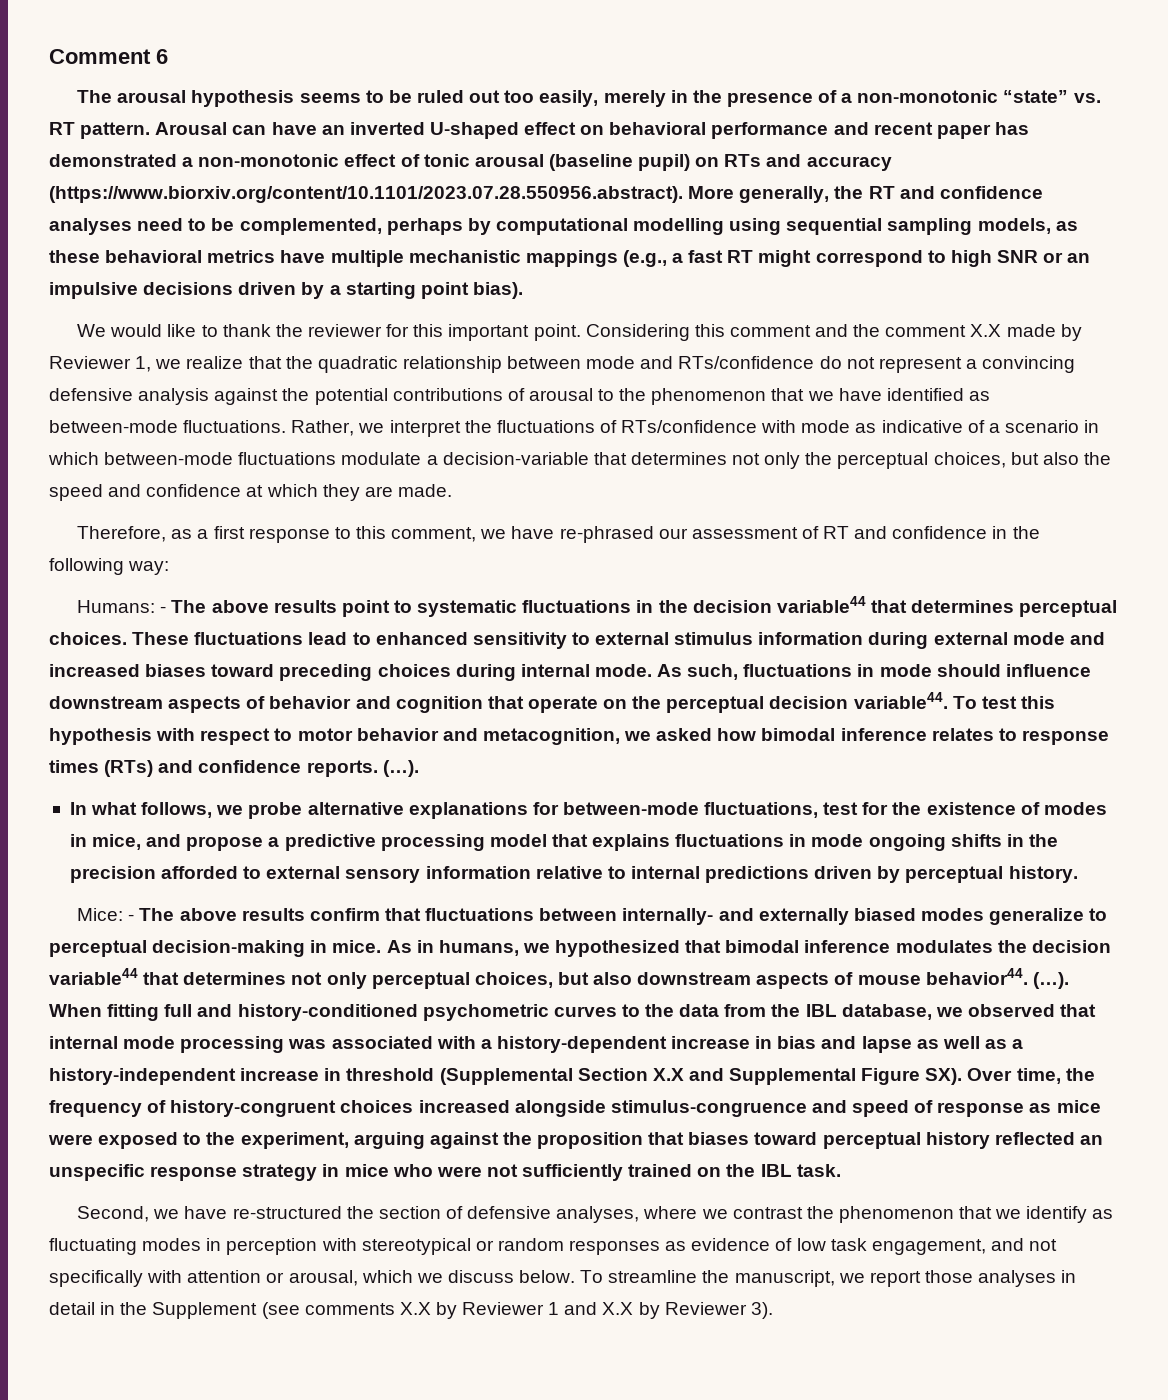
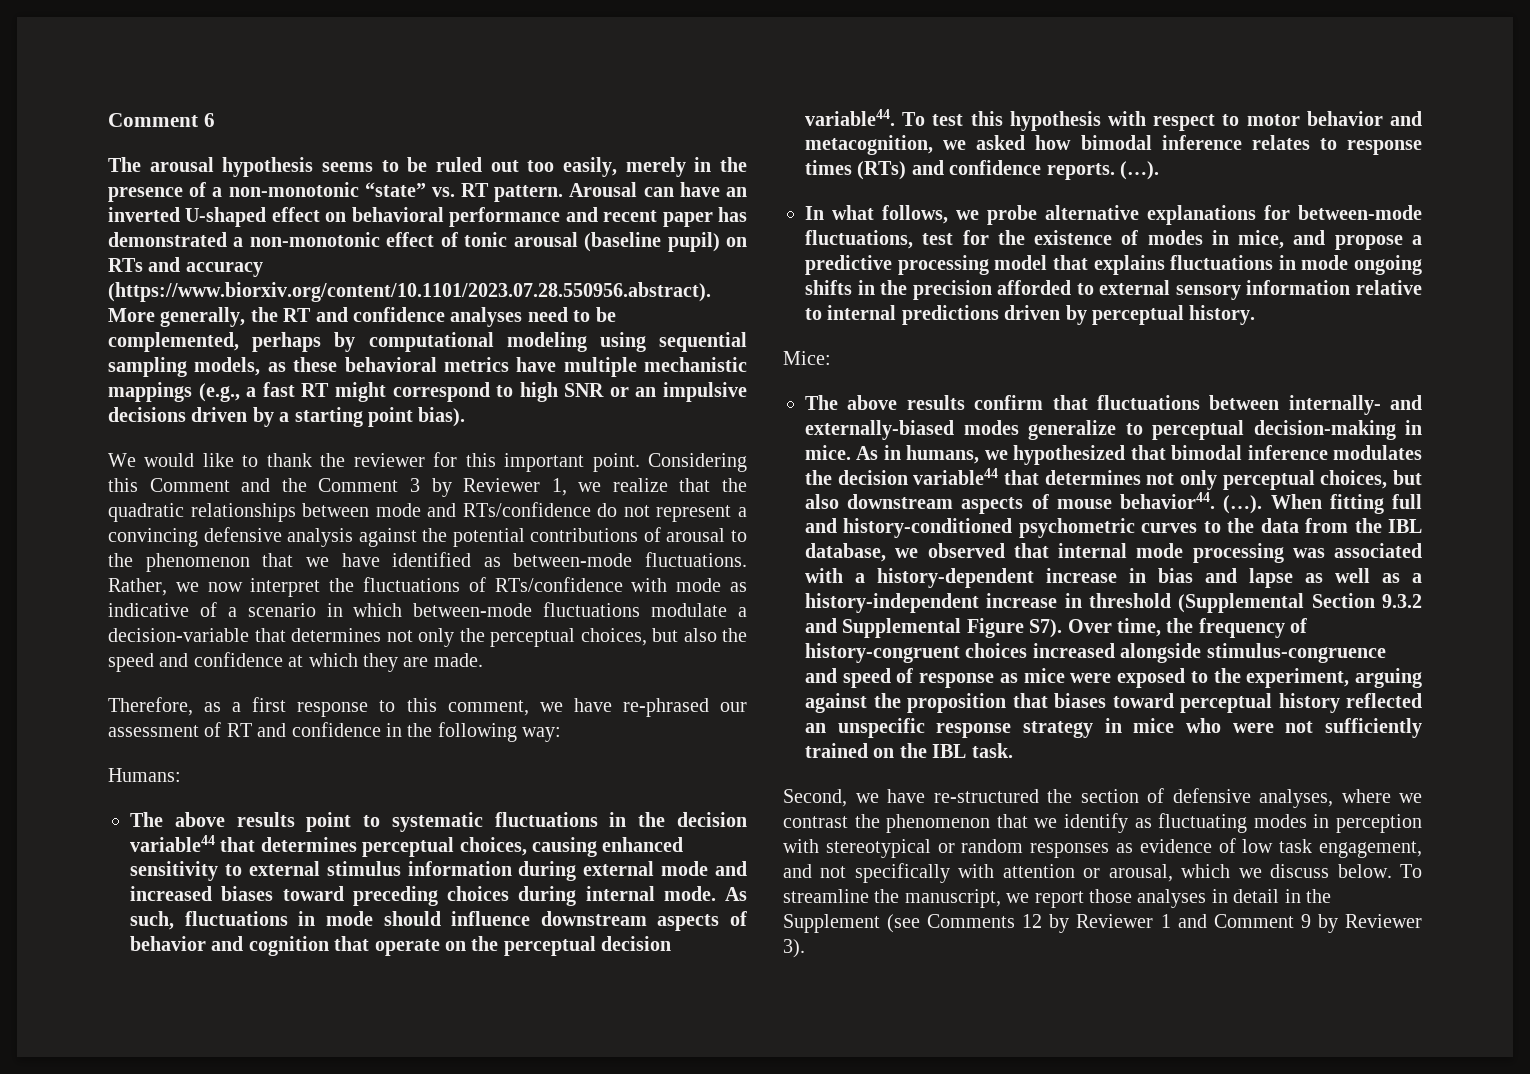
[633,218,725,235] modelling -> [506,332,587,352] modeling
[729,325,811,337] comment -> [149,478,230,492] Comment
[885,324,1056,337] comment X.X made -> [318,478,420,492] Comment 3
[402,356,502,373] relationship -> [190,503,296,522] relationships
(385, 428) none -> [207,582,243,592] now
[160,606,167,613] - -> (181, 775) //
[49,632,371,645] choices. These fluctuations lead to -> [459,837,597,857] choices, causing
[128,914,135,921] - -> (831, 358) //
[758,908,916,925] externally biased -> [805,420,954,440] externally-biased
[652,1068,684,1081] X.X -> [1382,594,1422,608] 9.3.2
[925,1068,963,1085] SX). -> [1029,619,1063,638] S7).
[304,1302,431,1315] comments X.X -> [927,914,1043,928] Comments 12
[602,1302,634,1315] X.X -> [1213,914,1311,928] Comment 9

